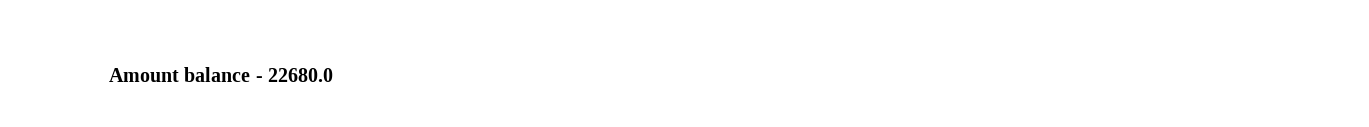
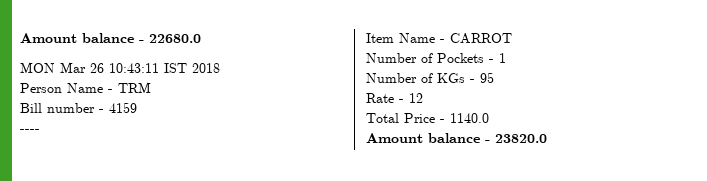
(334, 75) none -> [20,62,220,73] [20,82,151,93] [20,102,137,113] [20,129,40,133] [366,33,512,44] [366,53,506,63] [366,72,494,83] [366,93,423,103] [366,113,489,123] [366,133,547,143] // MON Mar 26 10:43:11 IST 2018 // Person Name - TRM // Bill number - 4159 // ---- // Item Name - CARROT // Number of Pockets - 1 // Number of KGs - 95 // Rate - 12 // Total Price - 1140.0 // Amount balance - 23820.0

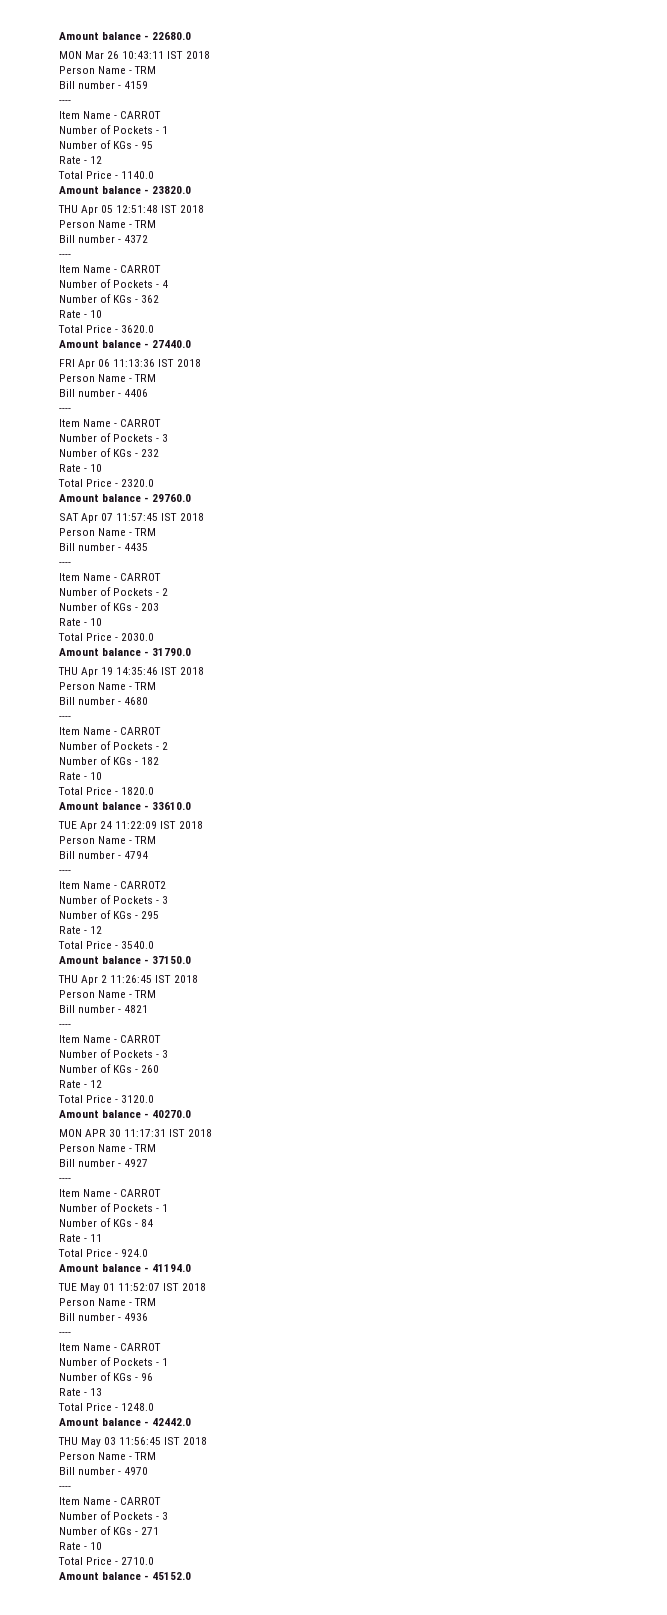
(547, 138) none -> [58,205,204,215] [59,220,157,228] [59,235,149,243] [59,254,71,258] [59,265,162,273] [59,279,169,288] [59,294,160,303] [59,310,103,318] [58,325,155,333] [59,340,192,348] [59,359,201,369] [59,374,157,382] [59,389,149,397] [59,408,71,412] [59,419,162,427] [59,433,169,442] [59,448,160,457] [59,464,103,472] [58,479,155,487] [59,494,192,502] [59,513,204,523] [59,528,157,536] [59,543,149,551] [59,562,71,566] [59,573,162,581] [59,587,169,596] [59,602,160,611] [59,618,103,626] [58,633,155,641] [59,648,192,656] [58,667,204,677] [59,682,157,690] [59,697,149,705] [59,716,71,720] [59,727,162,735] [59,741,169,750] [59,756,160,765] [59,772,103,780] [58,787,155,795] [59,802,192,810] [58,821,203,831] [59,836,157,844] [59,851,149,859] [59,870,71,874] [59,881,167,889] [59,895,169,904] [59,910,160,919] [59,926,103,934] [58,941,155,949] [59,956,192,964] [58,975,198,985] [59,990,157,998] [59,1005,149,1013] [59,1024,71,1028] [59,1035,162,1043] [59,1049,169,1058] [59,1064,160,1073] [59,1080,103,1088] [58,1095,155,1103] [59,1110,192,1118] [59,1129,212,1137] [59,1144,157,1152] [59,1159,149,1167] [59,1178,71,1182] [59,1189,162,1197] [59,1203,169,1212] [59,1218,154,1227] [59,1234,103,1242] [58,1249,149,1257] [59,1264,192,1272] [58,1283,206,1293] [59,1298,157,1306] [59,1313,149,1321] [59,1332,71,1336] [59,1343,162,1351] [59,1357,169,1366] [59,1372,154,1381] [59,1388,103,1396] [58,1403,155,1411] [59,1418,192,1426] [58,1437,207,1447] [59,1452,157,1460] [59,1467,149,1475] [59,1486,71,1490] [59,1497,162,1505] [59,1511,169,1520] [59,1526,160,1535] [59,1542,103,1550] [58,1557,155,1565] [59,1572,192,1580] // THU Apr 05 12:51:48 IST 2018 // Person Name - TRM // Bill number - 4372 // ---- // Item Name - CARROT // Number of Pockets - 4 // Number of KGs - 362 // Rate - 10 // Total Price - 3620.0 // Amount balance - 27440.0 // FRI Apr 06 11:13:36 IST 2018 // Person Name - TRM // Bill number - 4406 // ---- // Item Name - CARROT // Number of Pockets - 3 // Number of KGs - 232 // Rate - 10 // Total Price - 2320.0 // Amount balance - 29760.0 // SAT Apr 07 11:57:45 IST 2018 // Person Name - TRM // Bill number - 4435 // ---- // Item Name - CARROT // Number of Pockets - 2 // Number of KGs - 203 // Rate - 10 // Total Price - 2030.0 // Amount balance - 31790.0 // THU Apr 19 14:35:46 IST 2018 // Person Name - TRM // Bill number - 4680 // ---- // Item Name - CARROT // Number of Pockets - 2 // Number of KGs - 182 // Rate - 10 // Total Price - 1820.0 // Amount balance - 33610.0 // TUE Apr 24 11:22:09 IST 2018 // Person Name - TRM // Bill number - 4794 // ---- // Item Name - CARROT2 // Number of Pockets - 3 // Number of KGs - 295 // Rate - 12 // Total Price - 3540.0 // Amount balance - 37150.0 // THU Apr 2 11:26:45 IST 2018 // Person Name - TRM // Bill number - 4821 // ---- // Item Name - CARROT // Number of Pockets - 3 // Number of KGs - 260 // Rate - 12 // Total Price - 3120.0 // Amount balance - 40270.0 // MON APR 30 11:17:31 IST 2018 // Person Name - TRM // Bill number - 4927 // ---- // Item Name - CARROT // Number of Pockets - 1 // Number of KGs - 84 // Rate - 11 // Total Price - 924.0 // Amount balance - 41194.0 // TUE May 01 11:52:07 IST 2018 // Person Name - TRM // Bill number - 4936 // ---- // Item Name - CARROT // Number of Pockets - 1 // Number of KGs - 96 // Rate - 13 // Total Price - 1248.0 // Amount balance - 42442.0 // THU May 03 11:56:45 IST 2018 // Person Name - TRM // Bill number - 4970 // ---- // Item Name - CARROT // Number of Pockets - 3 // Number of KGs - 271 // Rate - 10 // Total Price - 2710.0 // Amount balance - 45152.0

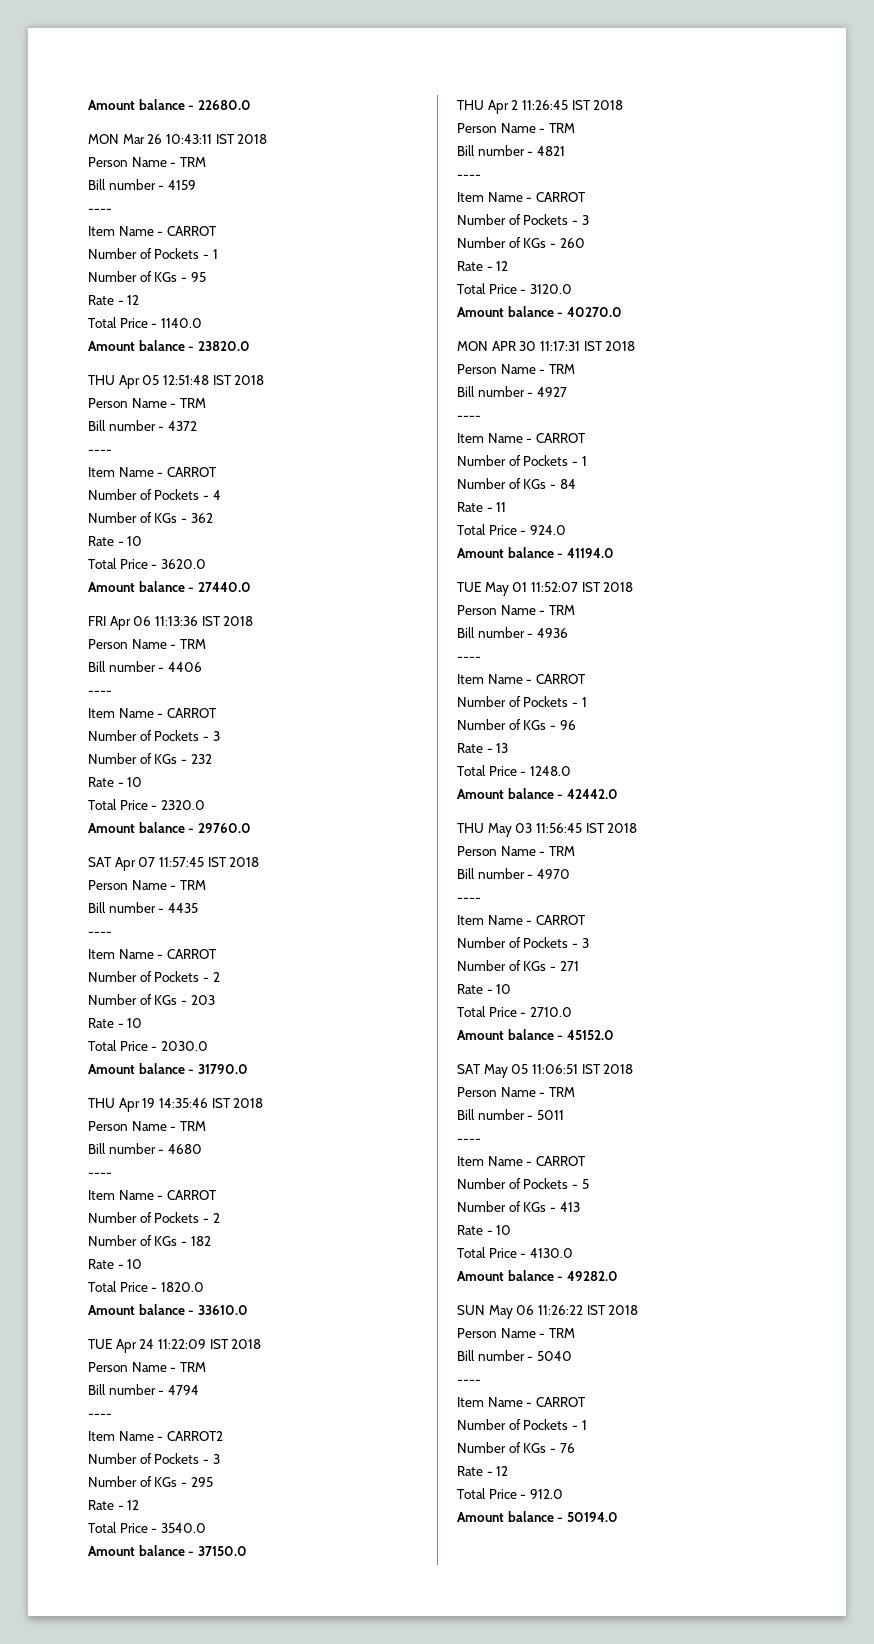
(192, 1576) none -> [457,1064,634,1078] [457,1087,575,1097] [457,1109,564,1120] [457,1138,481,1143] [457,1156,585,1166] [457,1178,589,1189] [457,1201,580,1212] [457,1225,512,1235] [457,1247,573,1258] [457,1270,618,1281] [457,1305,639,1319] [457,1328,575,1338] [457,1350,572,1361] [457,1379,481,1384] [457,1397,585,1407] [457,1419,587,1430] [457,1442,575,1453] [457,1466,509,1476] [457,1488,563,1499] [457,1511,618,1522] // SAT May 05 11:06:51 IST 2018 // Person Name - TRM // Bill number - 5011 // ---- // Item Name - CARROT // Number of Pockets - 5 // Number of KGs - 413 // Rate - 10 // Total Price - 4130.0 // Amount balance - 49282.0 // SUN May 06 11:26:22 IST 2018 // Person Name - TRM // Bill number - 5040 // ---- // Item Name - CARROT // Number of Pockets - 1 // Number of KGs - 76 // Rate - 12 // Total Price - 912.0 // Amount balance - 50194.0

